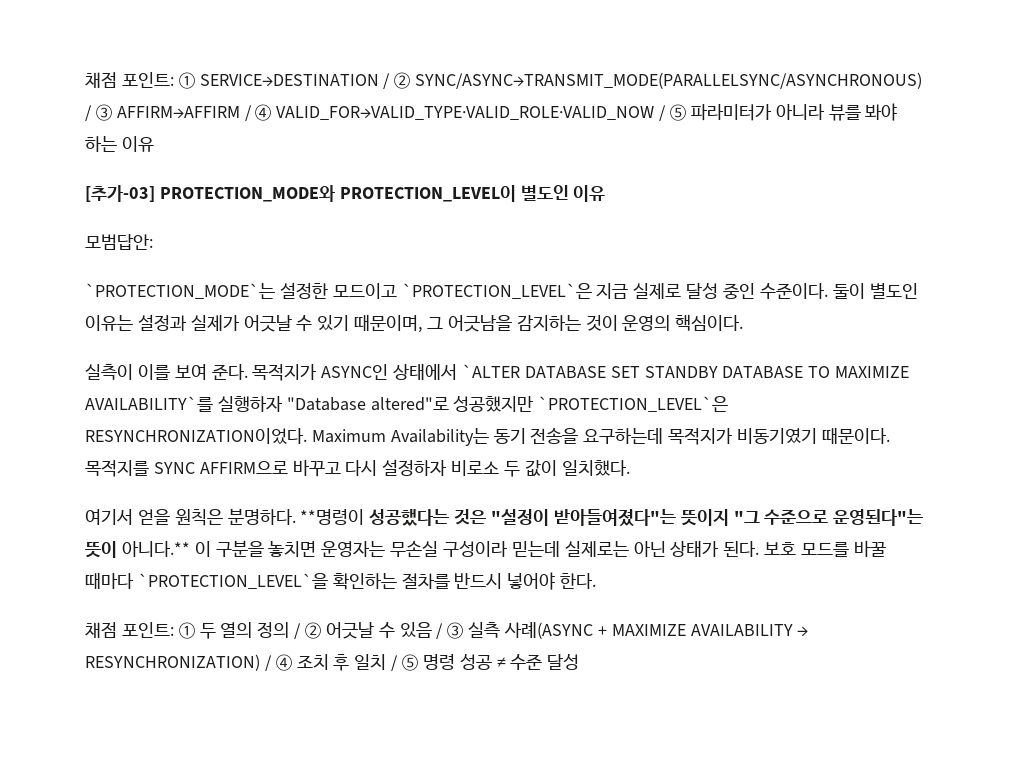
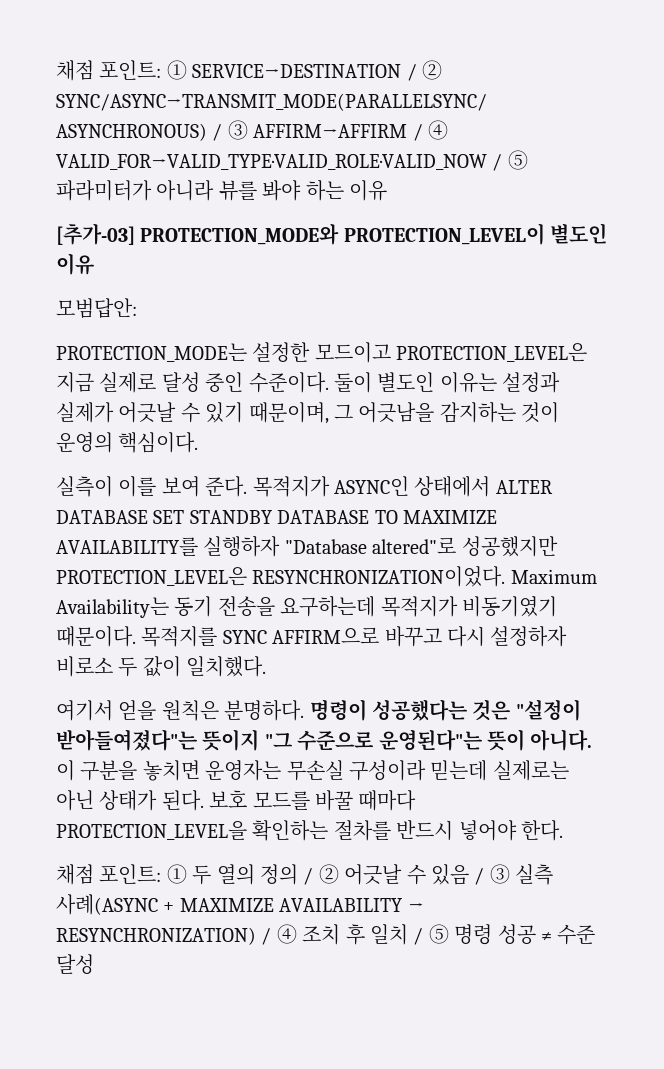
[85,283,275,299] `PROTECTION_MODE`는 -> [56,343,247,362] PROTECTION_MODE는
[401,283,592,299] `PROTECTION_LEVEL`은 -> [396,343,588,362] PROTECTION_LEVEL은
[462,364,521,378] `ALTER -> [495,480,553,494] ALTER
[85,396,213,412] AVAILABILITY`를 -> [56,537,198,556] AVAILABILITY를
[538,396,729,412] `PROTECTION_LEVEL`은 -> [56,567,247,586] PROTECTION_LEVEL은
[300,509,365,525] **명령이 -> [309,699,367,721] 명령이
[121,541,190,557] 아니다.** -> [530,729,593,751] 아니다.
[137,573,328,589] `PROTECTION_LEVEL`을 -> [56,821,247,840] PROTECTION_LEVEL을

